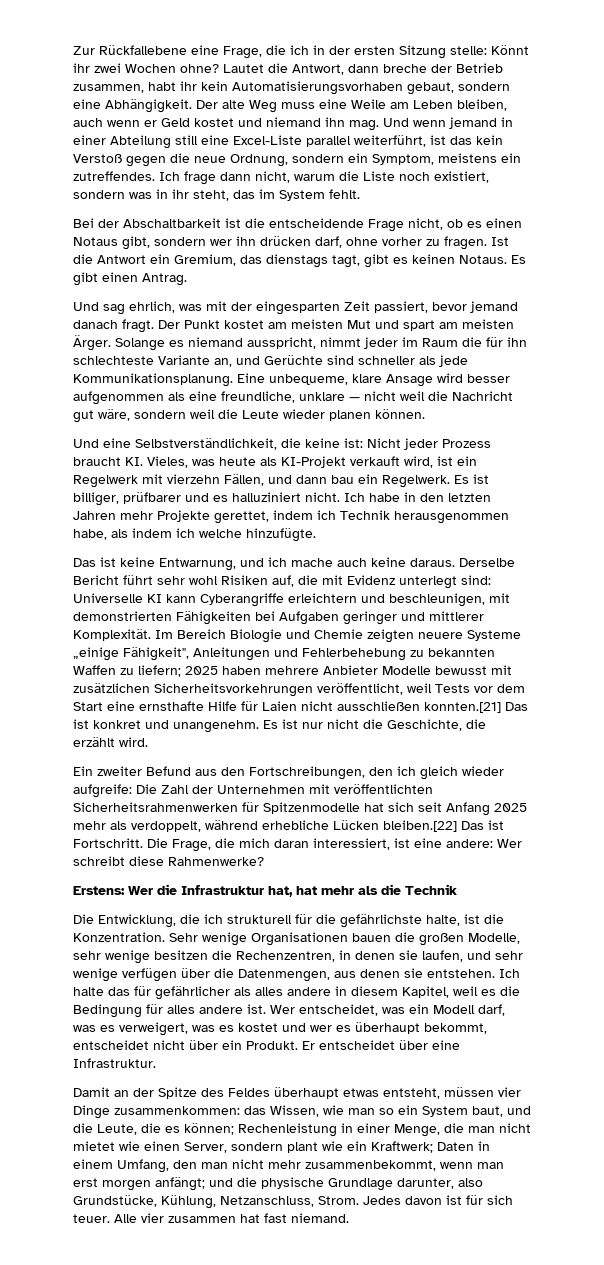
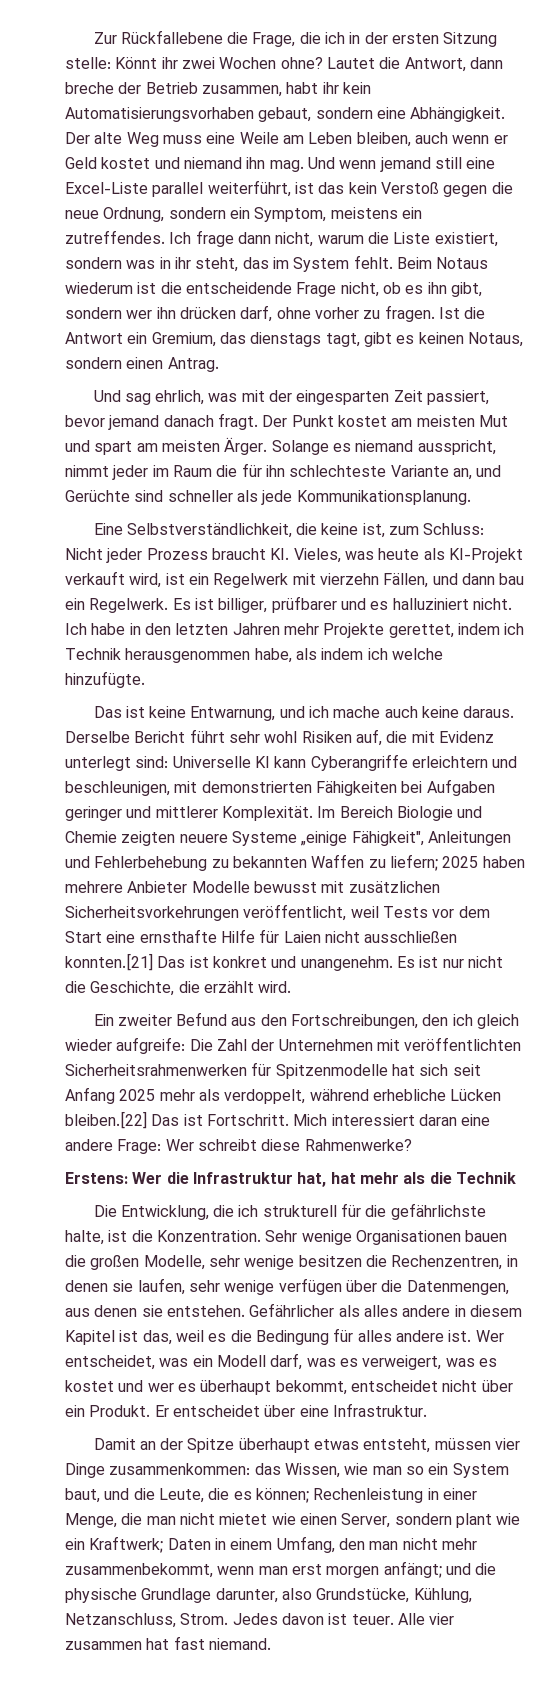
[191,45,219,55] eine -> [227,32,249,44] die
[501,117,513,127] [73,135,171,149] in einer Abteilung -> (431, 164) none
[399,172,430,181] noch -> (431, 238) none
[73,218,221,228] // Bei der Abschaltbarkeit -> [396,257,489,269] [65,282,133,294] Beim Notaus wiederum
[486,218,522,228] [73,237,118,246] einen Notaus -> [427,282,447,294] ihn
[459,255,526,264] [73,272,98,286] Notaus. Es gibt -> [467,332,523,347] [65,357,122,369] Notaus, sondern
[237,373,510,387] [73,391,513,405] [73,409,425,423] [73,438,363,450] Eine unbequeme, klare Ansage wird besser aufgenommen als eine freundliche, unklare — nicht weil die Nachricht gut wäre, sondern weil die Leute wieder planen können. // Und eine Selbstverständlichkeit, die keine ist: -> [93,523,485,538] // Eine Selbstverständlichkeit, die keine ist, zum Schluss:
[147,838,493,852] Die Frage, die mich daran interessiert, ist eine andere: -> [293,1114,491,1126] [65,1139,162,1154] Mich interessiert daran eine andere Frage:
[467,951,491,960] und -> (185, 1286) none
[499,969,520,978] [73,986,230,1000] Ich halte das für gefährlicher -> [249,1303,335,1317] Gefährlicher
[402,986,449,998] Kapitel, -> [65,1330,172,1345] Kapitel ist das,
[201,1088,270,1097] des Feldes -> (235, 1445) none
[466,1195,513,1205] für sich -> (348, 1619) none

